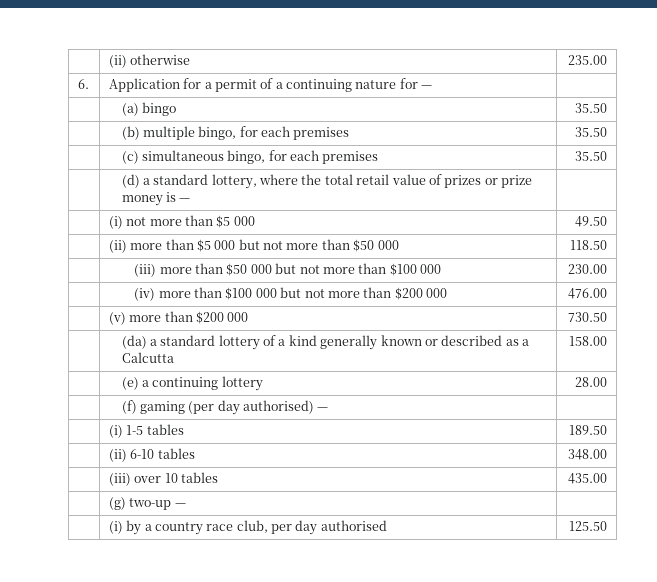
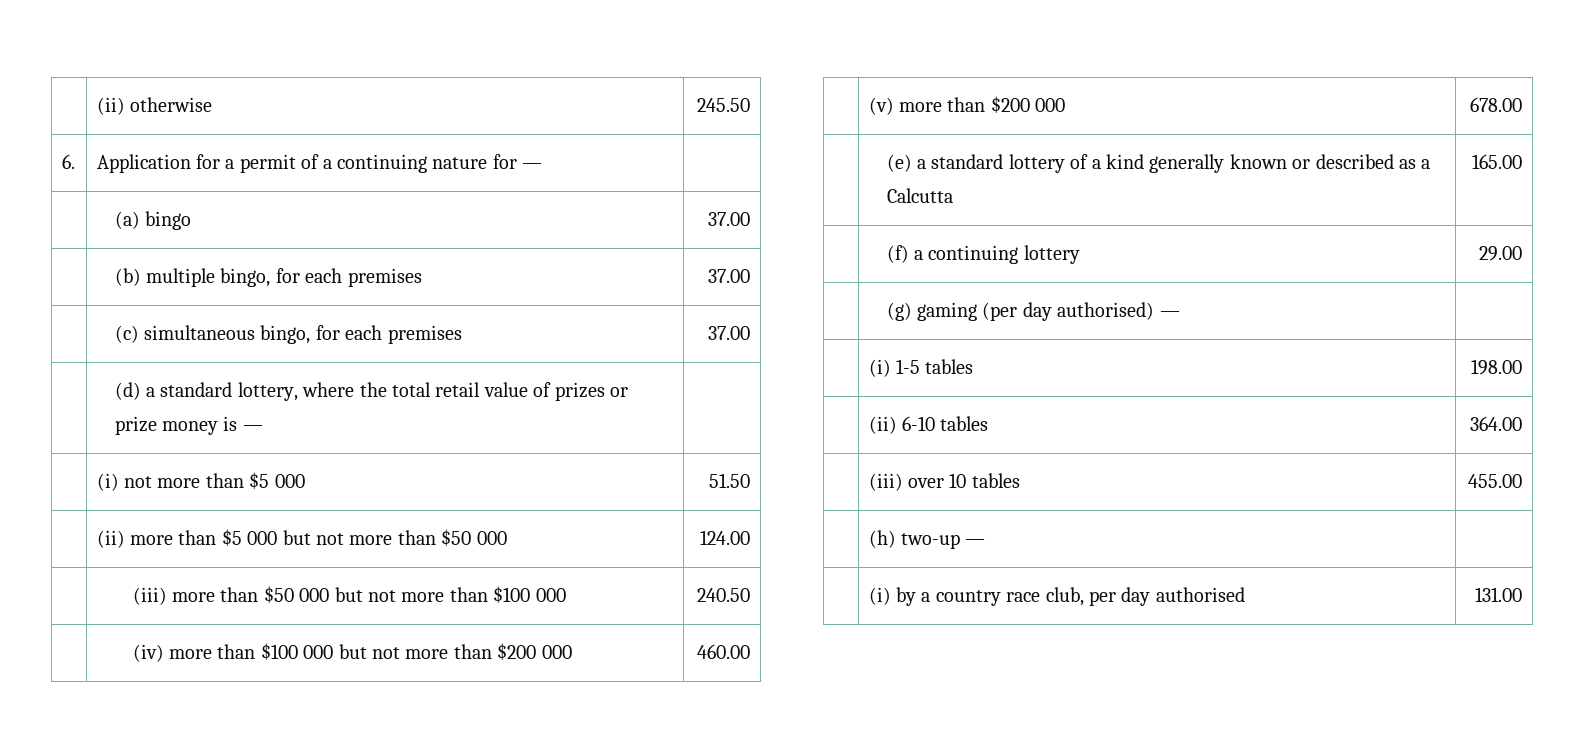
[568,55,608,65] 235.00 -> [697,98,751,112] 245.50
[575,103,608,113] 35.50 -> [708,212,751,226] 37.00
[575,127,608,137] 35.50 -> [708,269,751,283] 37.00
[575,151,608,161] 35.50 -> [708,326,751,340] 37.00
[575,216,608,227] 49.50 -> [709,473,751,488] 51.50
[570,240,608,250] 118.50 -> [700,530,751,545] 124.00
[568,264,608,274] 230.00 -> [697,588,751,602] 240.50
[568,288,608,299] 476.00 -> [697,644,751,659] 460.00
[568,312,608,322] [121,335,147,349] 730.50 // | (da) -> [1470,97,1523,112] [886,154,912,172] 678.00 // | (e)
[569,336,608,346] [121,377,139,390] 158.00 // | (e) -> [1472,154,1523,169] [886,245,909,263] 165.00 // | (f)
[575,377,608,387] [121,400,137,414] 28.00 // | (f) -> [1479,246,1523,261] [886,302,912,321] 29.00 // | (g)
[569,425,608,435] 189.50 -> [1471,359,1523,375] 198.00
[568,449,608,460] 348.00 -> [1470,416,1523,431] 364.00
[568,473,608,484] [108,497,126,510] 435.00 // | (g) -> [1468,474,1523,488] [868,530,896,548] 455.00 // | (h)
[569,521,608,531] 125.50 -> [1475,587,1523,602] 131.00

